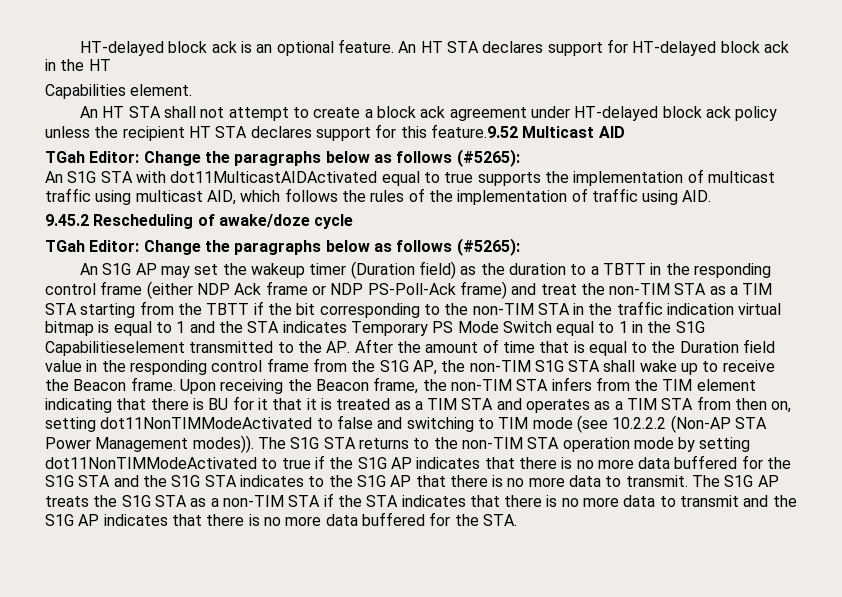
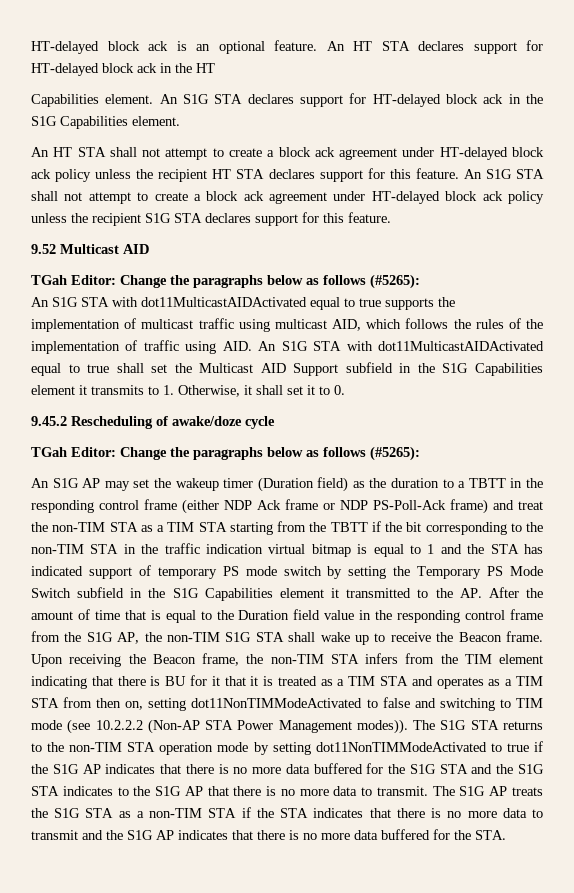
(193, 90) none -> [159,93,543,107] [31,116,180,129] An S1G STA declares support for HT-delayed block ack in the S1G Capabilities element.
[430,124,518,138] feature.9.52 -> [415,168,544,179] [31,191,544,204] [31,212,391,226] [31,244,56,254] feature. An S1G STA shall not attempt to create a block ack agreement under HT-delayed block ack policy unless the recipient S1G STA declares support for this feature. // 9.52
(712, 196) none -> [258,341,545,351] [31,362,543,376] [31,385,345,397] An S1G STA with dot11MulticastAIDActivated equal to true shall set the Multicast AID Support subfield in the S1G Capabilities element it transmits to 1. Otherwise, it shall set it to 0.
[282,321,705,336] [45,341,185,356] indicates Temporary PS Mode Switch equal to 1 in the S1G Capabilitieselement -> [523,544,543,554] [31,565,544,579] [31,587,340,601] has indicated support of temporary PS mode switch by setting the Temporary PS Mode Switch subfield in the S1G Capabilities element it

